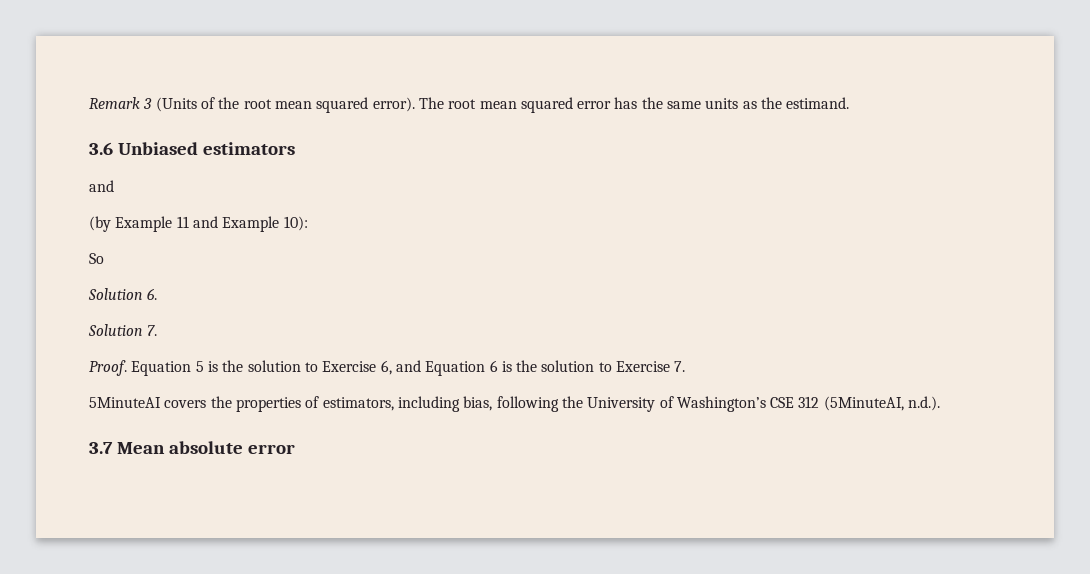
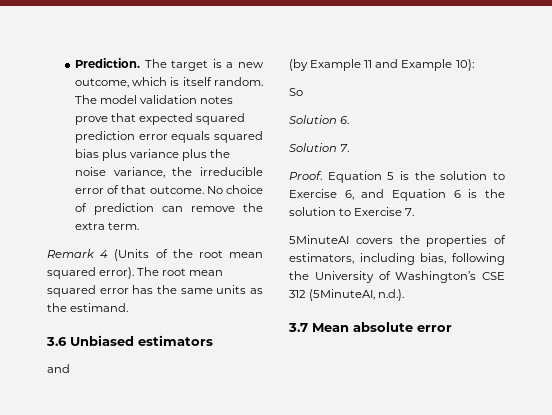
[89,97,153,109] Remark 3 -> [74,58,264,71] [74,77,263,88] [74,95,234,104] [74,113,246,125] [74,131,263,143] [74,149,231,161] [74,167,263,178] [74,185,263,194] [74,203,263,215] [74,222,140,230] [47,249,109,258] Prediction. The target is a new outcome, which is itself random. The model validation notes prove that expected squared prediction error equals squared bias plus variance plus the noise variance, the irreducible error of that outcome. No choice of prediction can remove the extra term. // Remark 4

